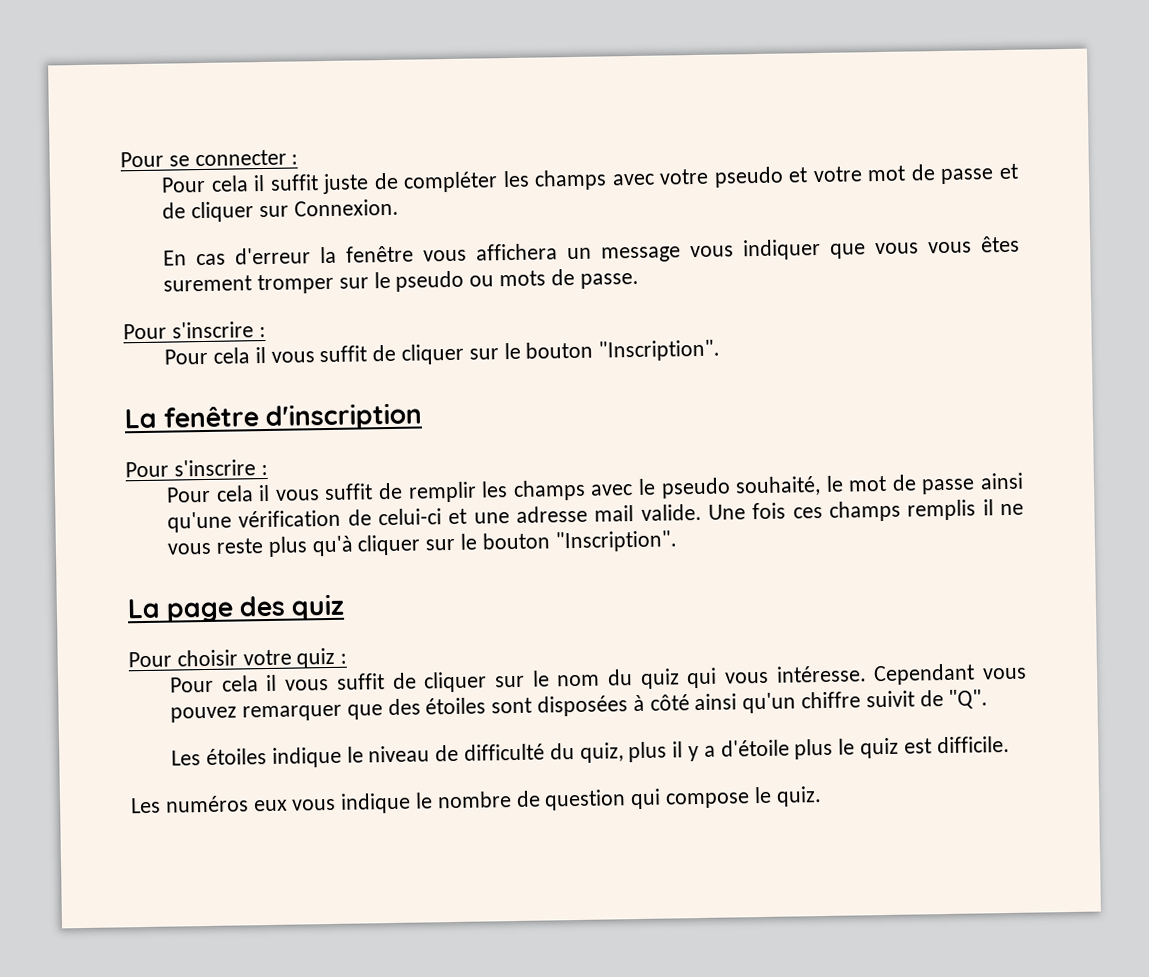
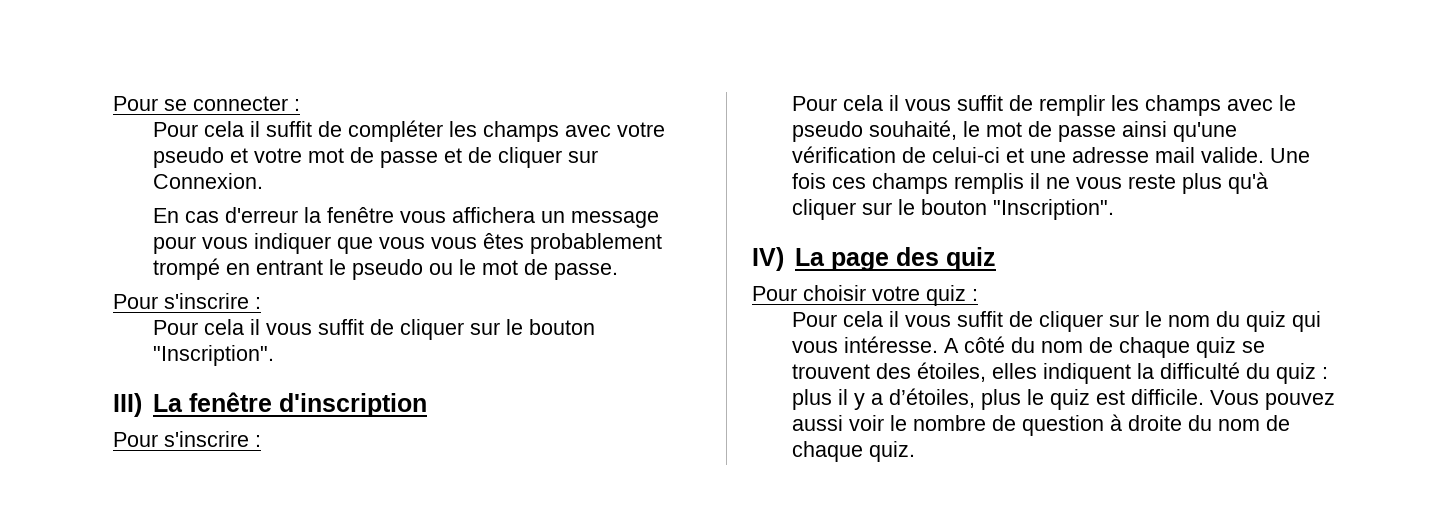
[322,173,370,195] juste -> (313, 129) none
(682, 254) none -> [153,236,197,254] pour
[163,273,369,295] surement tromper sur -> [530,233,663,254] [153,258,324,280] probablement trompé en entrant
[498,270,546,287] mots -> [459,259,519,275] le mot
(721, 350) none -> [113,393,142,417] III)
(678, 541) none -> [752,247,784,271] IV)
[873,663,1028,686] [170,689,989,723] [171,742,624,768] Cependant vous pouvez remarquer que des étoiles sont disposées à côté ainsi qu'un chiffre suivit de "Q". // Les étoiles indique le niveau de difficulté du quiz, -> [944,336,1266,358] [792,362,1329,384] A côté du nom de chaque quiz se trouvent des étoiles, elles indiquent la difficulté du quiz :
[720,739,790,757] d'étoile -> [889,388,976,408] d’étoiles,
[130,786,772,814] // Les numéros eux vous indique le nombre de question qui compose le -> [1210,390,1336,410] [792,414,1291,436] [792,441,864,462] Vous pouvez aussi voir le nombre de question à droite du nom de chaque

